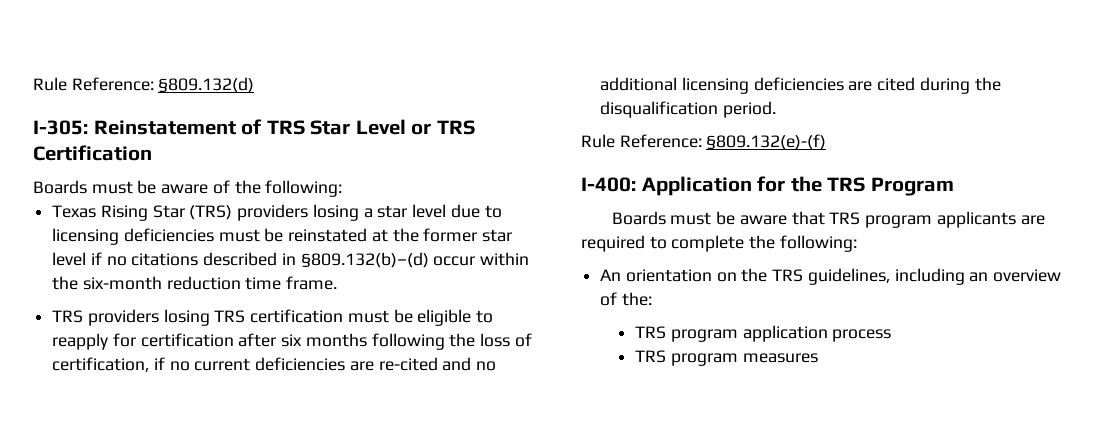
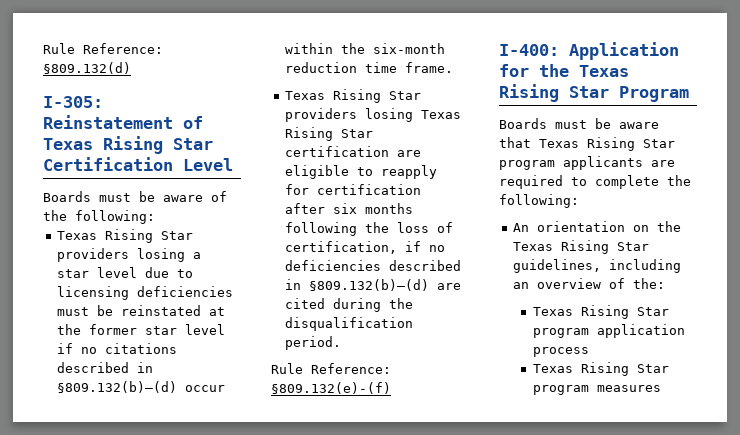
[266,119,475,135] [33,145,152,161] TRS Star Level or TRS Certification -> [43,136,213,154] [43,157,233,171] Texas Rising Star Certification Level
[189,205,233,220] (TRS) -> (194, 235) none
[52,309,413,326] TRS providers losing TRS certification must be -> [285,89,422,103] [285,108,462,122] [285,127,374,141] [285,146,422,157] Texas Rising Star providers losing Texas Rising Star certification are
[194,357,497,371] [600,77,844,94] current deficiencies are re-cited and no additional licensing deficiencies -> [285,260,462,271] [285,279,430,291] deficiencies described in §809.132(b)–(d)
[827,177,866,192] TRS -> [579,65,629,77] [499,84,609,102] Texas Rising Star
[829,212,861,225] TRS -> [539,137,675,151] Texas Rising Star
[772,269,804,282] TRS -> [513,240,650,254] Texas Rising Star
[635,326,667,339] TRS -> [532,305,669,319] Texas Rising Star
[635,350,667,363] TRS -> [532,362,669,376] Texas Rising Star

